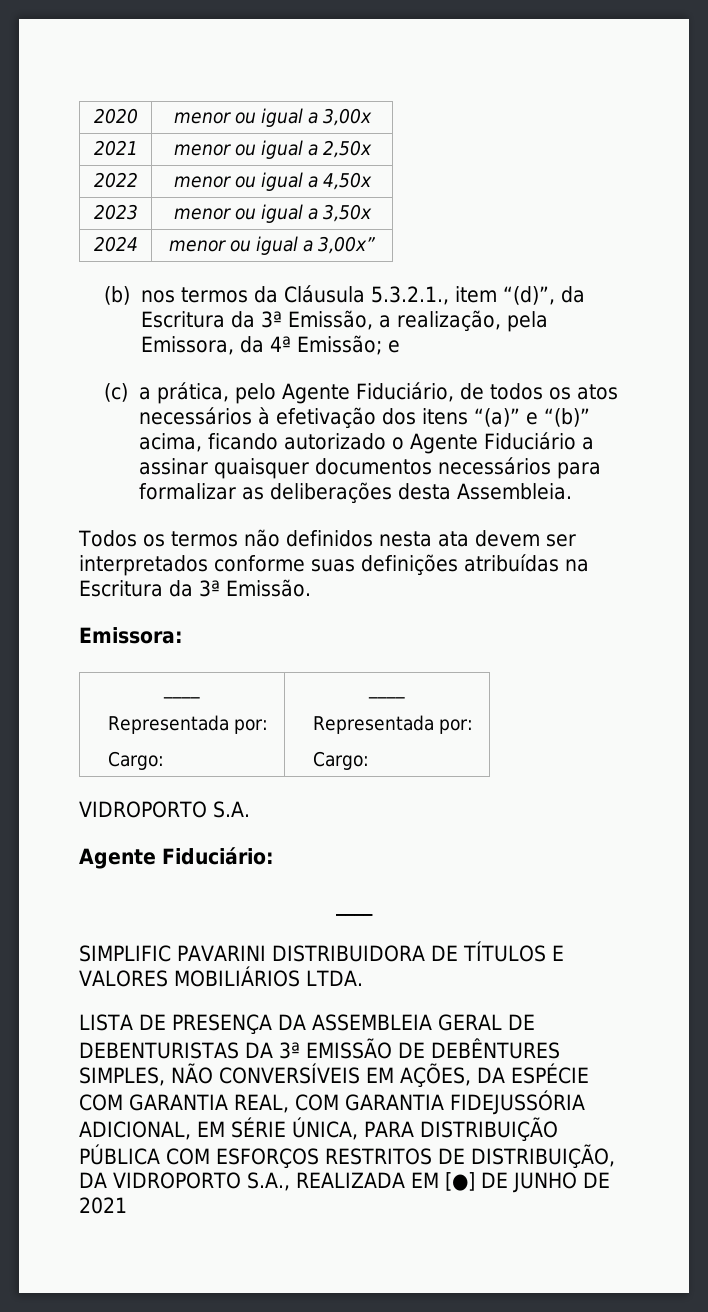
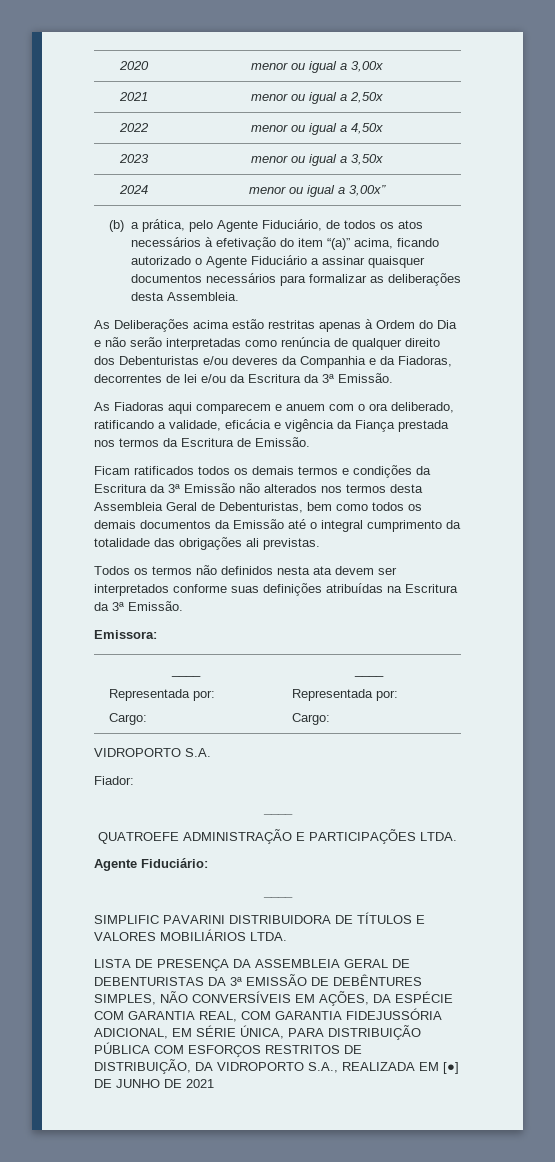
[140,285,585,305] [140,310,548,332] [140,335,400,355] [104,383,129,402] nos termos da Cláusula 5.3.2.1., item “(d)”, da Escritura da 3ª Emissão, a realização, pela Emissora, da 4ª Emissão; e // (c) -> (125, 226) none
[381,408,590,427] dos itens “(a)” e “(b)” -> [279,238,350,250] do item “(a)”
(572, 491) none -> [94,319,457,332] [94,337,440,350] [94,356,452,368] [94,373,393,383] [94,402,454,414] [94,419,449,432] [94,437,310,447] [94,465,431,478] [94,483,423,493] [94,502,422,513] [94,519,461,532] [94,537,320,550] // As Deliberações acima estão restritas apenas à Ordem do Dia e não serão interpretadas como renúncia de qualquer direito dos Debenturistas e/ou deveres da Companhia e da Fiadoras, decorrentes de lei e/ou da Escritura da 3ª Emissão. // As Fiadoras aqui comparecem e anuem com o ora deliberado, ratificando a validade, eficácia e vigência da Fiança prestada nos termos da Escritura de Emissão. // Ficam ratificados todos os demais termos e condições da Escritura da 3ª Emissão não alterados nos termos desta Assembleia Geral de Debenturistas, bem como todos os demais documentos da Emissão até o integral cumprimento da totalidade das obrigações ali previstas.
(250, 809) none -> [94,776,134,785] [262,813,293,815] [98,829,457,844] // Fiador: // ____ // QUATROEFE ADMINISTRAÇÃO E PARTICIPAÇÕES LTDA.

